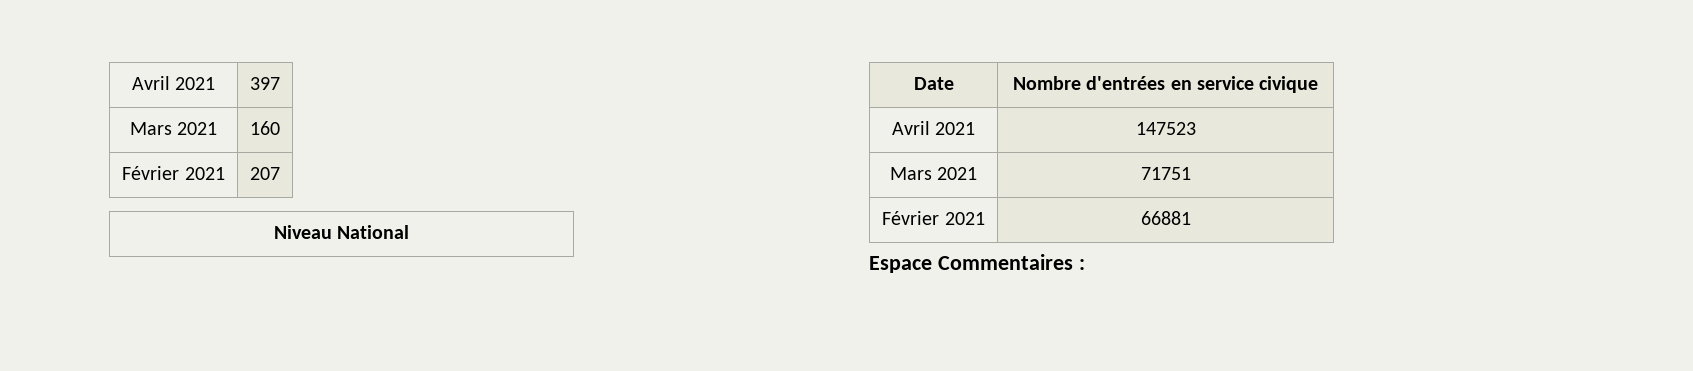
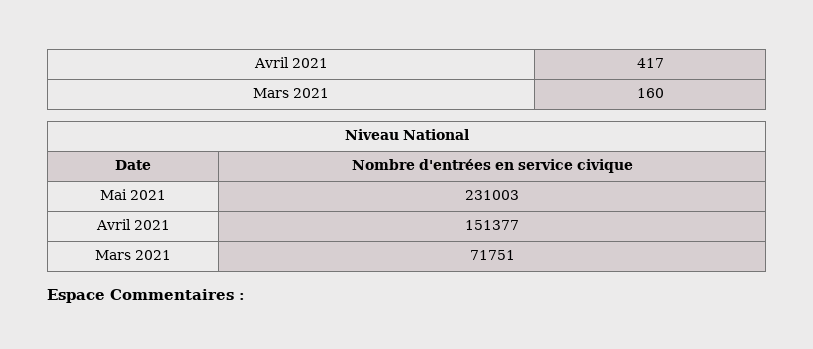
[131,76,216,90] [250,77,280,90] Avril 2021 | 397 -> [253,57,328,68] [636,58,664,68] Avril 2021 | 417
[122,166,225,180] [250,167,280,180] // Février 2021 | 207 -> (664, 93) none
[891,121,976,135] [1135,122,1196,135] // Avril 2021 | 147523 -> [100,189,166,200] [465,190,519,200] [95,219,170,230] [465,220,519,230] // Mai 2021 | 231003 // Avril 2021 | 151377
[882,211,985,225] [1140,211,1191,225] // Février 2021 | 66881 -> (515, 255) none

